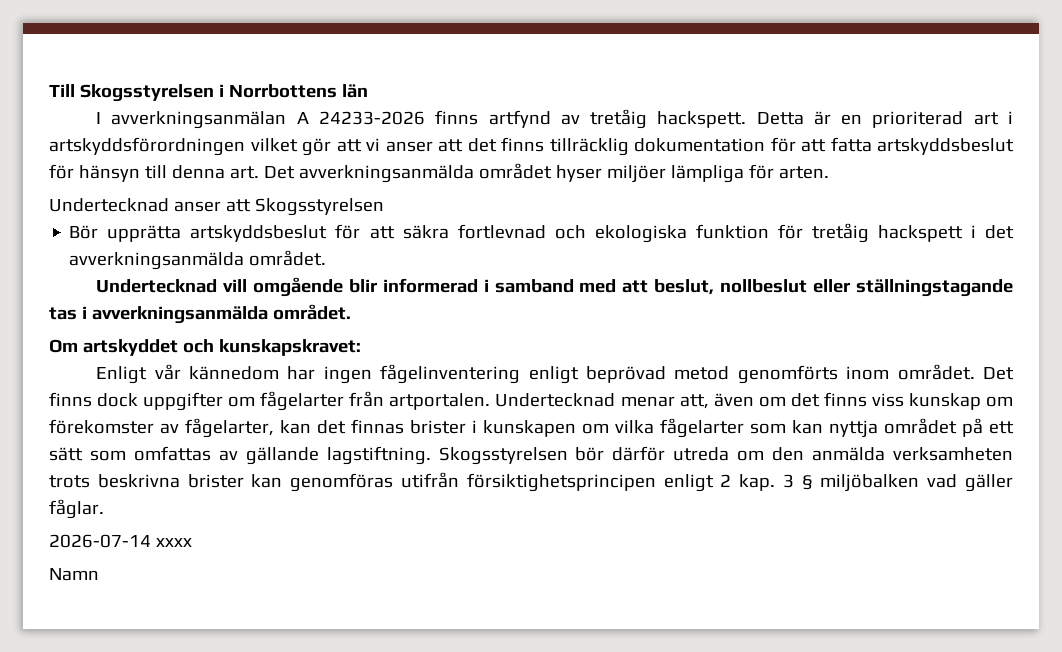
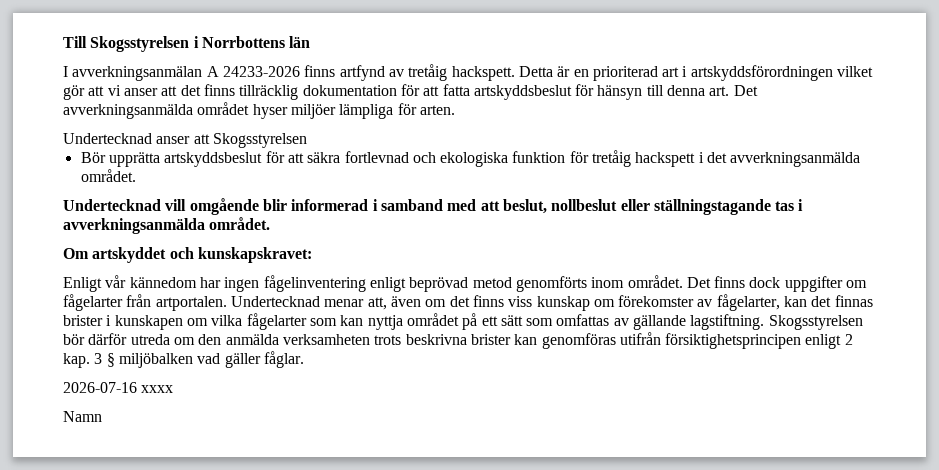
[49,534,151,548] 2026-07-14 -> [63,382,137,393] 2026-07-16

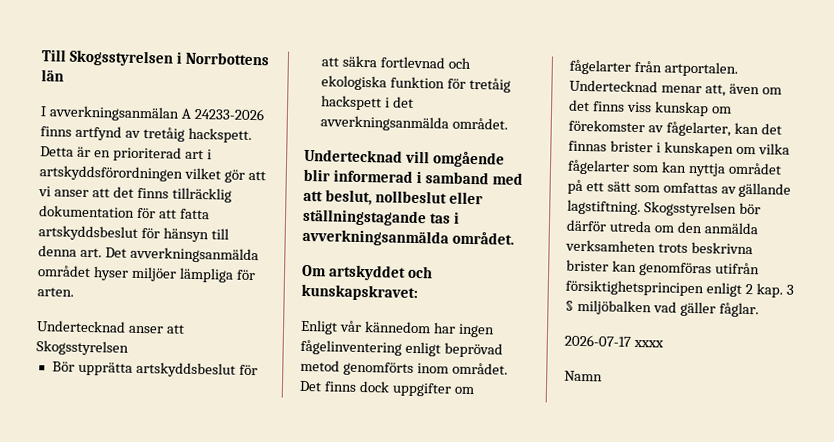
[63,382,137,393] 2026-07-16 -> [564,334,631,347] 2026-07-17

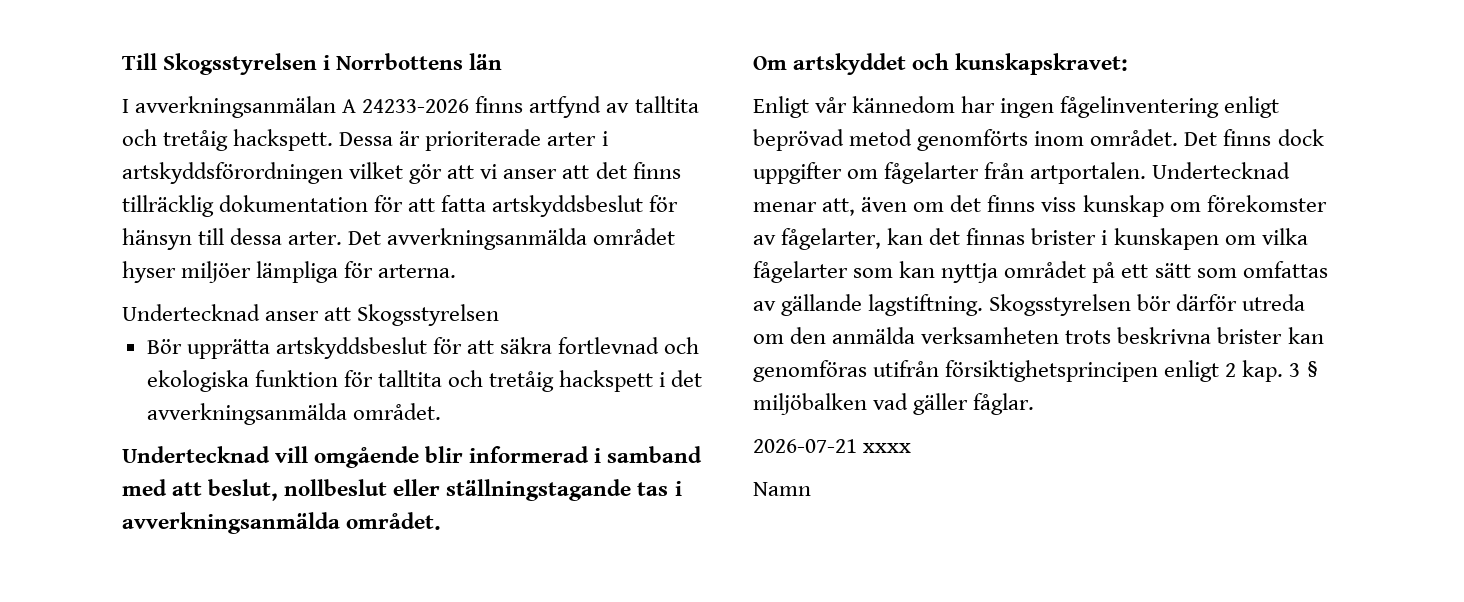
[142,127,252,143] [40,146,204,162] tretåig hackspett. Detta är en prioriterad art -> [634,96,699,113] [122,129,597,151] talltita och tretåig hackspett. Dessa är prioriterade arter
[38,245,102,258] denna art. -> [230,228,343,245] dessa arter.
[37,287,74,297] arten. -> [378,264,457,278] arterna.
(466, 83) none -> [377,370,484,387] talltita och
[564,334,631,347] 2026-07-17 -> [753,439,857,453] 2026-07-21

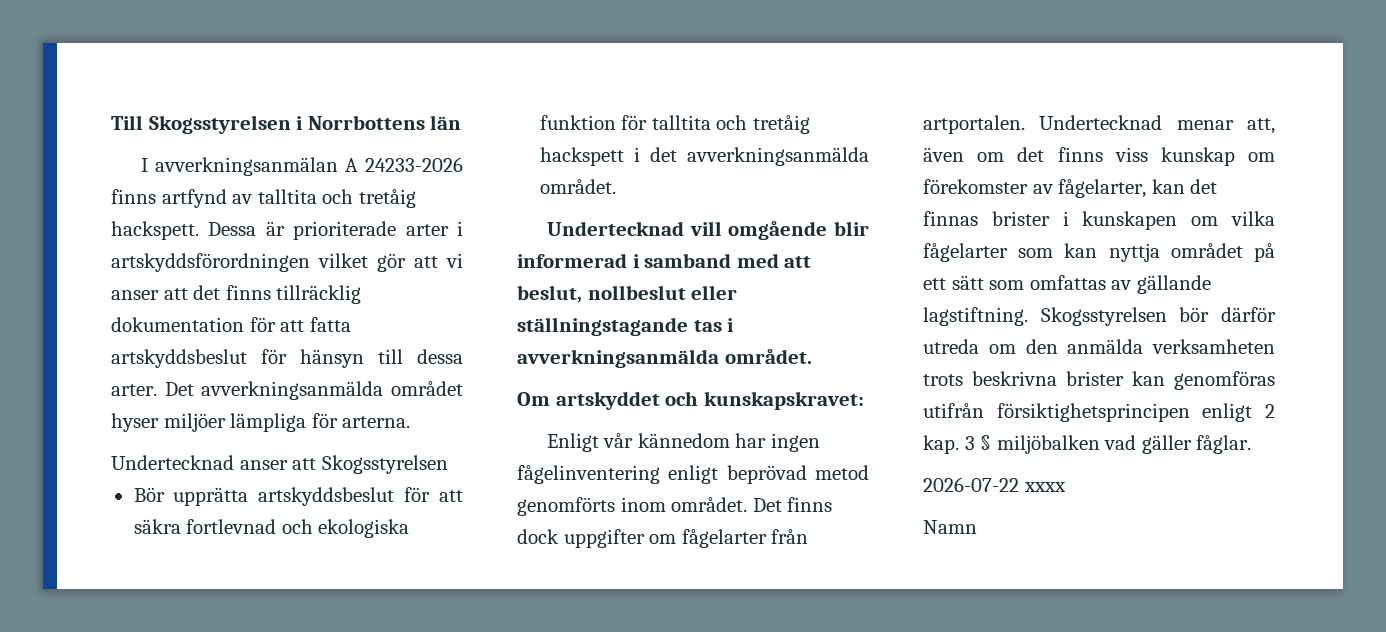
[753,439,857,453] 2026-07-21 -> [923,477,1019,492] 2026-07-22

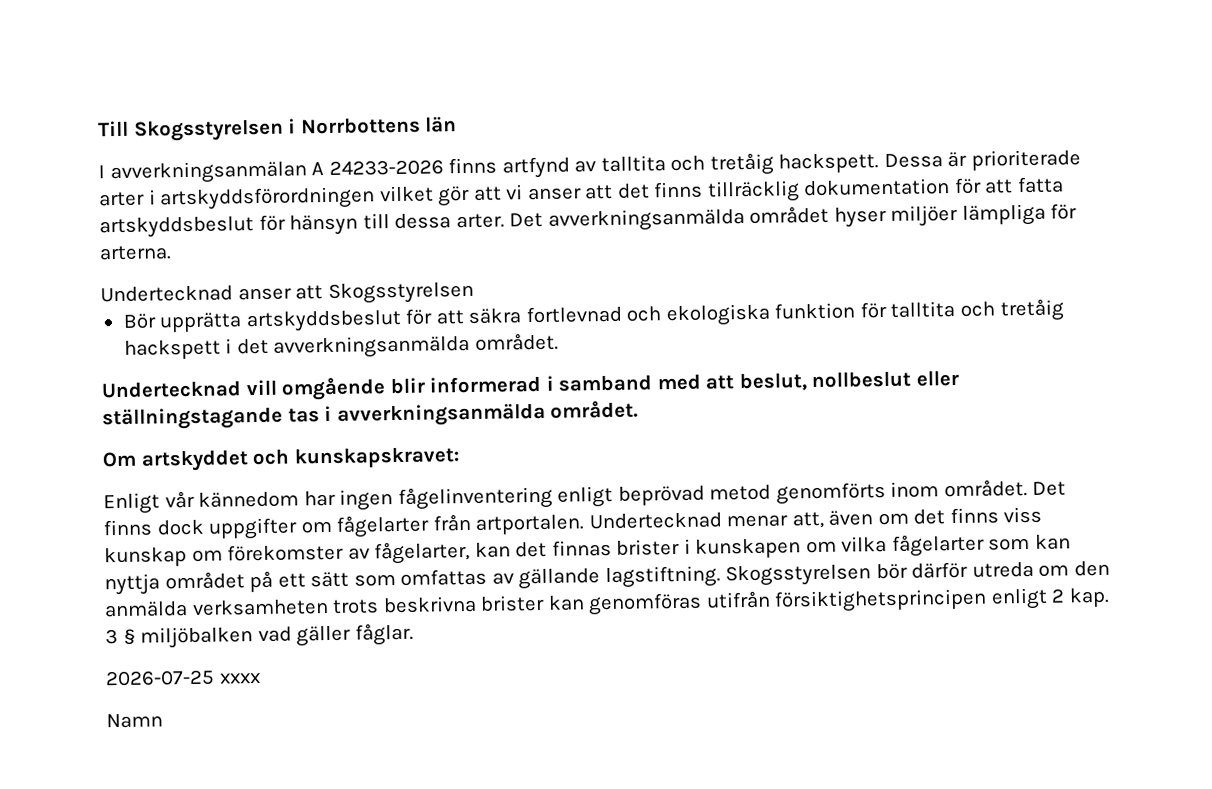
[923,477,1019,492] 2026-07-22 -> [105,669,215,687] 2026-07-25

